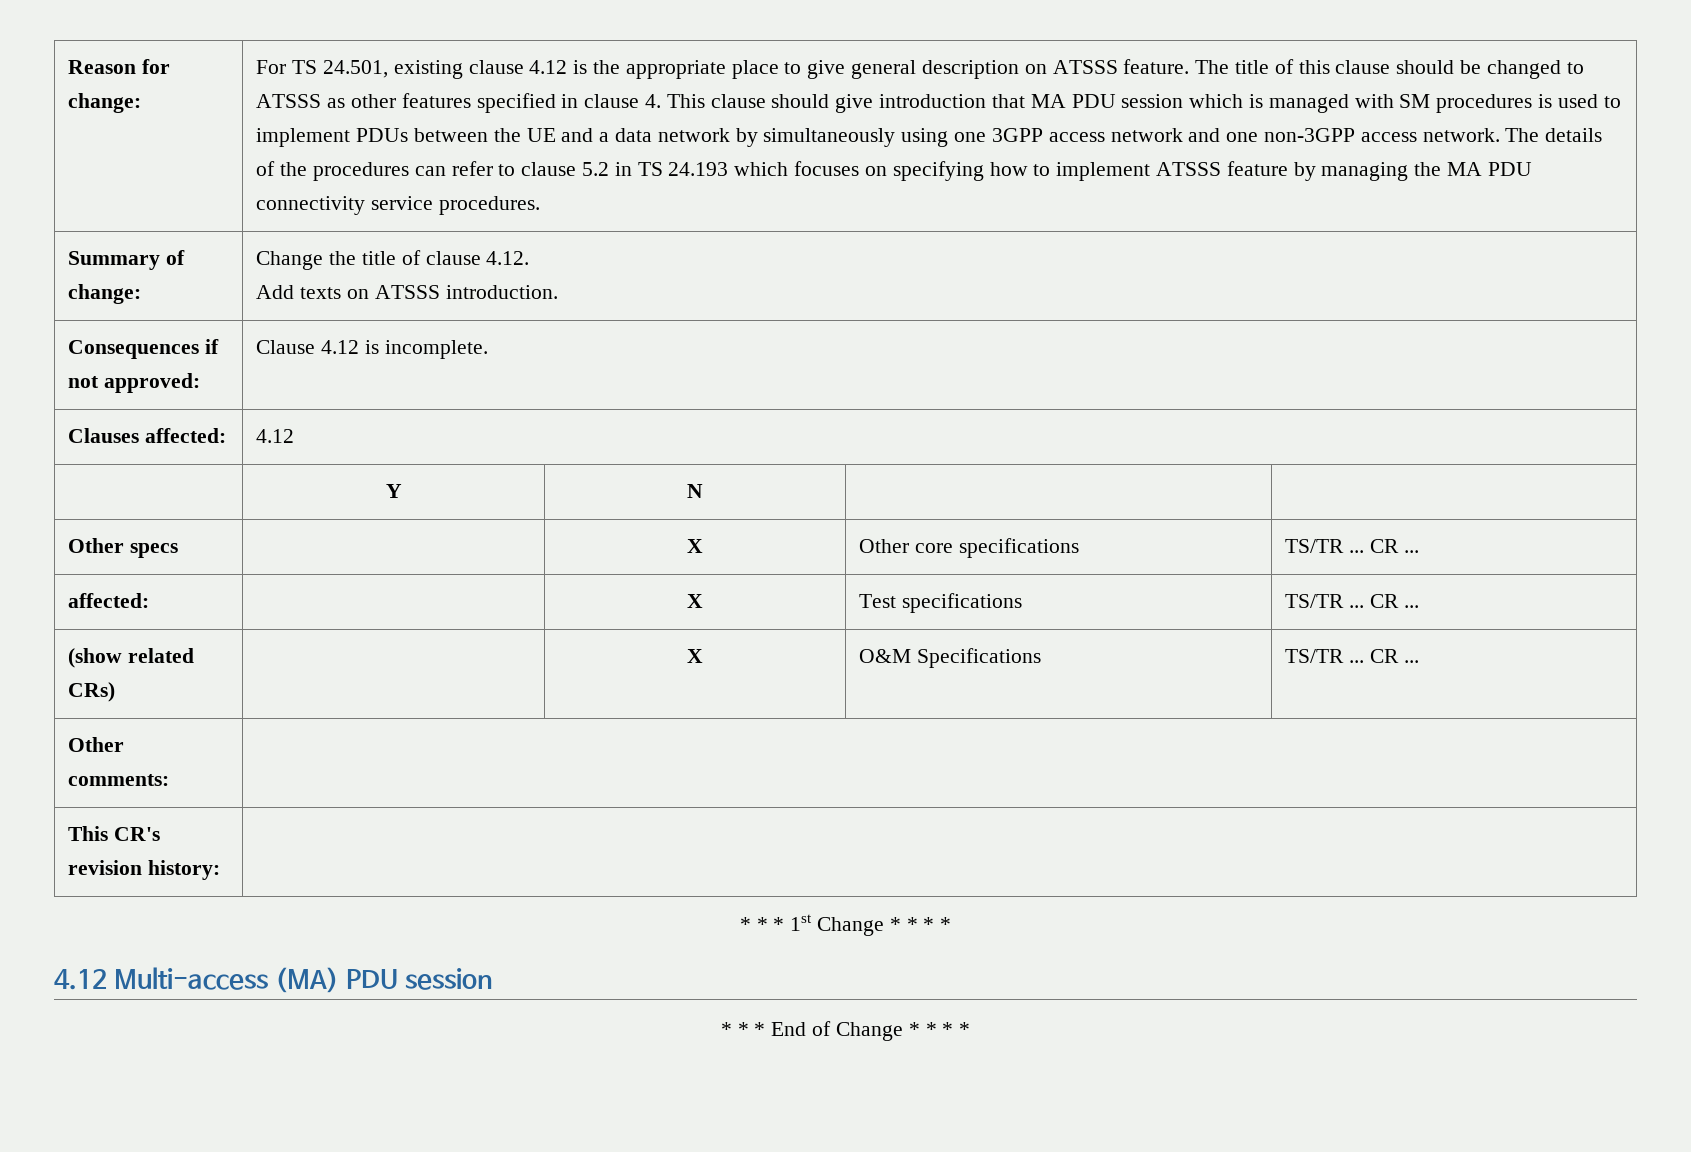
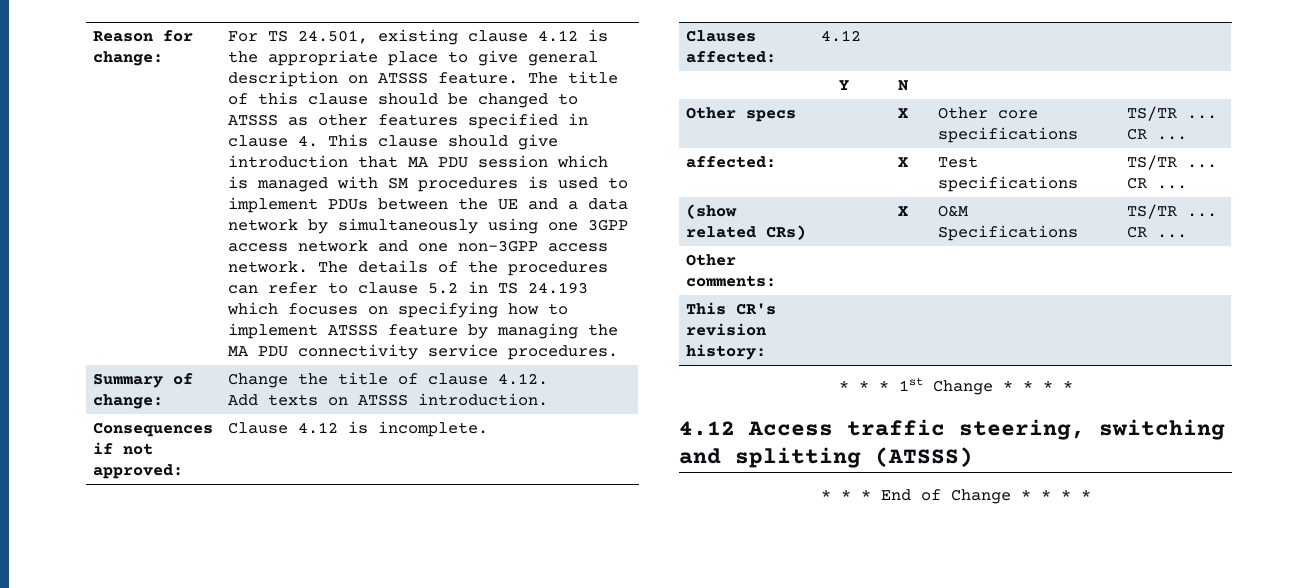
[114,967,493,993] Multi-access (MA) PDU session -> [748,419,1225,440] [679,447,973,468] Access traffic steering, switching and splitting (ATSSS)

